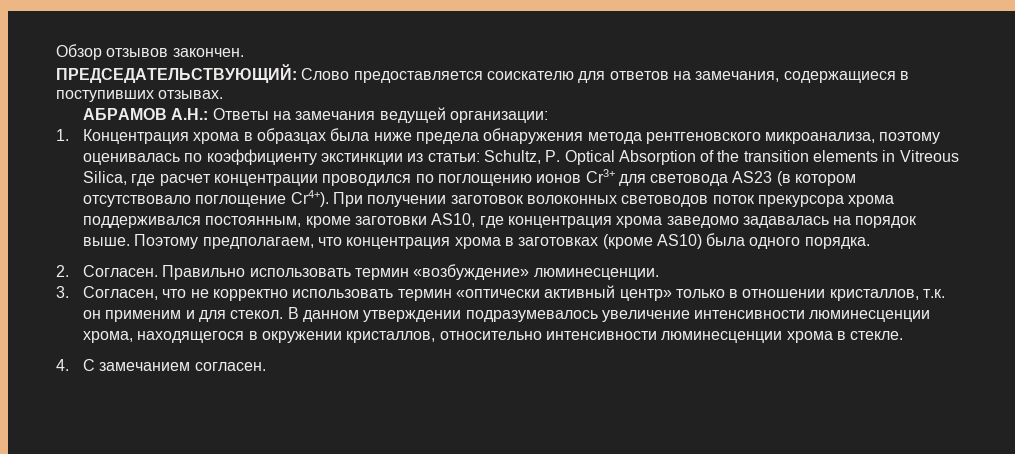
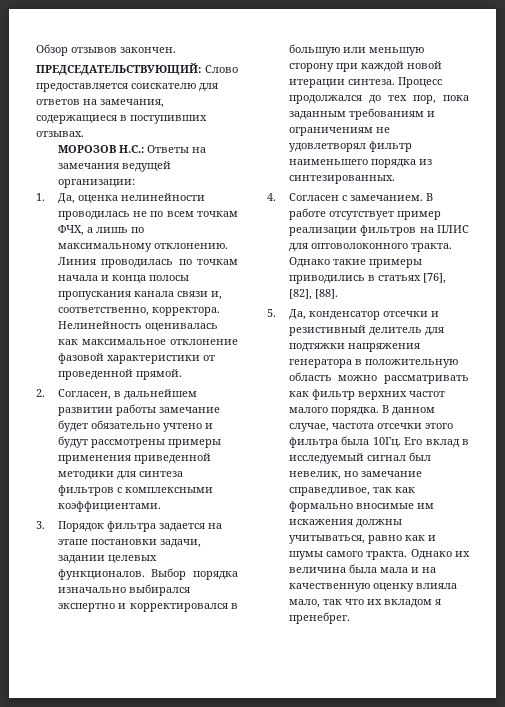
[82,108,209,120] АБРАМОВ А.Н.: -> [57,145,144,153] МОРОЗОВ Н.С.:
[82,128,941,144] [82,149,959,165] [82,169,857,186] [82,190,895,207] [82,213,918,228] [82,233,870,249] [56,264,659,280] [56,285,946,301] [82,307,931,322] [82,331,904,343] [56,359,266,371] Концентрация хрома в образцах была ниже предела обнаружения метода рентгеновского микроанализа, поэтому оценивалась по коэффициенту экстинкции из статьи: Schultz, P. Optical Absorption of the transition elements in Vitreous Silica, где расчет концентрации проводился по поглощению ионов Cr3+ для световода AS23 (в котором отсутствовало поглощение Cr4+). При получении заготовок волоконных световодов поток прекурсора хрома поддерживался постоянным, кроме заготовки AS10, где концентрация хрома заведомо задавалась на порядок выше. Поэтому предполагаем, что концентрация хрома в заготовках (кроме AS10) была одного порядка. // 2. Согласен. Правильно использовать термин «возбуждение» люминесценции. // 3. Согласен, что не корректно использовать термин «оптически активный центр» только в отношении кристаллов, т.к. он применим и для стекол. В данном утверждении подразумевалось увеличение интенсивности люминесценции хрома, находящегося в окружении кристаллов, относительно интенсивности люминесценции хрома в стекле. // 4. С замечанием согласен. -> [57,193,205,204] [57,211,238,220] [57,225,144,236] [57,243,228,252] [57,257,239,268] [57,275,189,284] [57,291,222,300] [57,307,220,316] [57,321,218,332] [57,339,238,345] [57,353,215,364] [57,369,182,380] [36,389,197,400] [57,404,220,416] [57,420,213,432] [57,436,221,448] [57,453,211,464] [57,471,183,480] [57,485,213,496] [57,501,161,512] [36,521,222,532] [57,539,201,548] [57,555,157,564] [57,568,238,580] [57,584,190,596] [57,603,238,612] [288,44,424,56] [288,61,442,72] [288,77,442,88] [288,95,469,104] [288,108,435,120] [288,127,390,136] [288,141,412,152] [288,159,432,168] [288,175,395,184] [267,193,433,201] [288,208,441,220] [288,225,469,236] [288,243,452,252] [288,257,422,268] [288,273,446,284] [288,289,338,300] [267,309,439,320] [288,325,444,336] [288,343,420,352] [288,359,458,368] [288,372,469,384] [288,389,445,400] [288,405,435,416] [288,423,453,432] [288,436,469,448] [288,452,431,464] [288,471,422,480] [288,487,415,496] [288,501,434,512] [288,519,402,528] [288,535,436,544] [288,549,470,560] [288,564,436,573] [288,583,457,592] [288,599,441,608] [288,612,350,624] Да, оценка нелинейности проводилась не по всем точкам ФЧХ, а лишь по максимальному отклонению. Линия проводилась по точкам начала и конца полосы пропускания канала связи и, соответственно, корректора. Нелинейность оценивалась как максимальное отклонение фазовой характеристики от проведенной прямой. // 2. Согласен, в дальнейшем развитии работы замечание будет обязательно учтено и будут рассмотрены примеры применения приведенной методики для синтеза фильтров с комплексными коэффициентами. // 3. Порядок фильтра задается на этапе постановки задачи, задании целевых функционалов. Выбор порядка изначально выбирался экспертно и корректировался в большую или меньшую сторону при каждой новой итерации синтеза. Процесс продолжался до тех пор, пока заданным требованиям и ограничениям не удовлетворял фильтр наименьшего порядка из синтезированных. // 4. Согласен с замечанием. В работе отсутствует пример реализации фильтров на ПЛИС для оптоволоконного тракта. Однако такие примеры приводились в статьях [76], [82], [88]. // 5. Да, конденсатор отсечки и резистивный делитель для подтяжки напряжения генератора в положительную область можно рассматривать как фильтр верхних частот малого порядка. В данном случае, частота отсечки этого фильтра была 10Гц. Его вклад в исследуемый сигнал был невелик, но замечание справедливое, так как формально вносимые им искажения должны учитываться, равно как и шумы самого тракта. Однако их величина была мала и на качественную оценку влияла мало, так что их вкладом я пренебрег.

